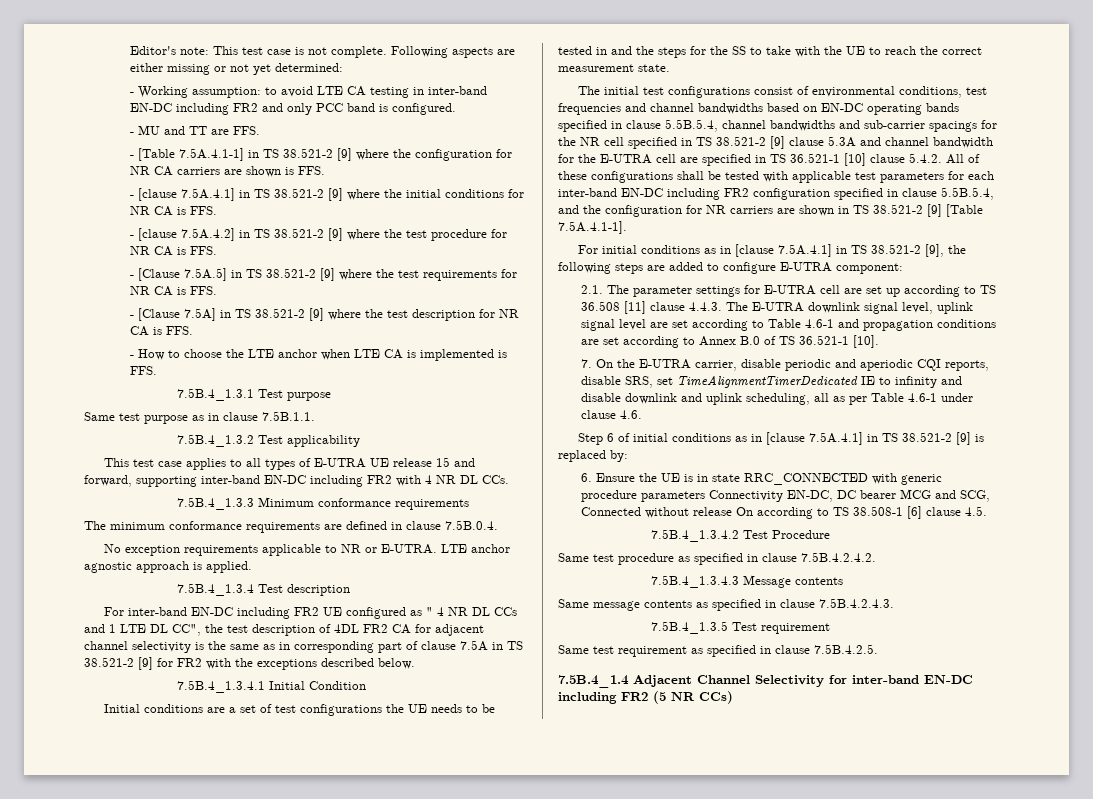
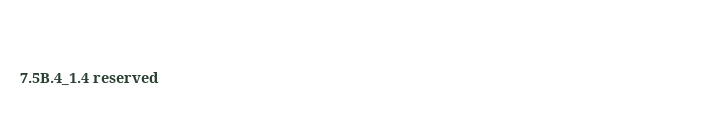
[130,46,516,58] [130,63,344,75] [130,86,488,98] [130,103,457,115] [130,125,261,135] [130,148,513,161] [130,166,326,177] [130,188,525,201] [130,206,218,216] [130,228,508,241] [130,246,218,256] [130,268,518,281] [130,286,218,296] [130,308,520,321] [130,326,194,336] [130,349,508,361] [130,366,158,375] [176,388,331,401] [84,411,315,424] [176,434,360,447] [104,457,476,470] [84,475,509,487] [176,497,469,510] [84,520,498,533] [104,544,511,556] [84,561,252,573] [176,583,350,596] [104,607,518,619] [84,624,484,636] [84,640,523,653] [84,657,415,670] [176,680,366,693] [104,704,496,716] [558,46,982,58] [558,64,670,72] [578,86,988,98] [558,103,959,115] [558,119,997,132] [558,136,993,149] [558,153,980,166] [558,171,994,183] [558,187,994,200] [558,204,983,217] [558,221,627,234] [578,244,967,257] [558,262,903,274] [581,285,997,297] [581,301,974,314] [581,319,997,331] [581,335,880,348] [581,359,990,371] [581,375,963,388] [581,393,974,405] [581,410,643,419] [578,432,985,445] [558,450,628,462] [581,473,943,485] [581,489,991,502] [581,506,988,519] [650,529,830,542] [558,552,876,565] [650,575,843,588] [558,598,894,611] [650,621,830,634] [558,644,878,657] [558,675,973,688] [558,691,733,704] Editor's note: This test case is not complete. Following aspects are either missing or not yet determined: // - Working assumption: to avoid LTE CA testing in inter-band EN-DC including FR2 and only PCC band is configured. // - MU and TT are FFS. // - [Table 7.5A.4.1-1] in TS 38.521-2 [9] where the configuration for NR CA carriers are shown is FFS. // - [clause 7.5A.4.1] in TS 38.521-2 [9] where the initial conditions for NR CA is FFS. // - [clause 7.5A.4.2] in TS 38.521-2 [9] where the test procedure for NR CA is FFS. // - [Clause 7.5A.5] in TS 38.521-2 [9] where the test requirements for NR CA is FFS. // - [Clause 7.5A] in TS 38.521-2 [9] where the test description for NR CA is FFS. // - How to choose the LTE anchor when LTE CA is implemented is FFS. // 7.5B.4_1.3.1 Test purpose // Same test purpose as in clause 7.5B.1.1. // 7.5B.4_1.3.2 Test applicability // This test case applies to all types of E-UTRA UE release 15 and forward, supporting inter-band EN-DC including FR2 with 4 NR DL CCs. // 7.5B.4_1.3.3 Minimum conformance requirements // The minimum conformance requirements are defined in clause 7.5B.0.4. // No exception requirements applicable to NR or E-UTRA. LTE anchor agnostic approach is applied. // 7.5B.4_1.3.4 Test description // For inter-band EN-DC including FR2 UE configured as " 4 NR DL CCs and 1 LTE DL CC", the test description of 4DL FR2 CA for adjacent channel selectivity is the same as in corresponding part of clause 7.5A in TS 38.521-2 [9] for FR2 with the exceptions described below. // 7.5B.4_1.3.4.1 Initial Condition // Initial conditions are a set of test configurations the UE needs to be tested in and the steps for the SS to take with the UE to reach the correct measurement state. // The initial test configurations consist of environmental conditions, test frequencies and channel bandwidths based on EN-DC operating bands specified in clause 5.5B.5.4, channel bandwidths and sub-carrier spacings for the NR cell specified in TS 38.521-2 [9] clause 5.3A and channel bandwidth for the E-UTRA cell are specified in TS 36.521-1 [10] clause 5.4.2. All of these configurations shall be tested with applicable test parameters for each inter-band EN-DC including FR2 configuration specified in clause 5.5B.5.4, and the configuration for NR carriers are shown in TS 38.521-2 [9] [Table 7.5A.4.1-1]. // For initial conditions as in [clause 7.5A.4.1] in TS 38.521-2 [9], the following steps are added to configure E-UTRA component: // 2.1. The parameter settings for E-UTRA cell are set up according to TS 36.508 [11] clause 4.4.3. The E-UTRA downlink signal level, uplink signal level are set according to Table 4.6-1 and propagation conditions are set according to Annex B.0 of TS 36.521-1 [10]. // 7. On the E-UTRA carrier, disable periodic and aperiodic CQI reports, disable SRS, set TimeAlignmentTimerDedicated IE to infinity and disable downlink and uplink scheduling, all as per Table 4.6-1 under clause 4.6. // Step 6 of initial conditions as in [clause 7.5A.4.1] in TS 38.521-2 [9] is replaced by: // 6. Ensure the UE is in state RRC_CONNECTED with generic procedure parameters Connectivity EN-DC, DC bearer MCG and SCG, Connected without release On according to TS 38.508-1 [6] clause 4.5. // 7.5B.4_1.3.4.2 Test Procedure // Same test procedure as specified in clause 7.5B.4.2.4.2. // 7.5B.4_1.3.4.3 Message contents // Same message contents as specified in clause 7.5B.4.2.4.3. // 7.5B.4_1.3.5 Test requirement // Same test requirement as specified in clause 7.5B.4.2.5. // 7.5B.4_1.4 Adjacent Channel Selectivity for inter-band EN-DC including FR2 (5 NR CCs) -> [20,72,159,85] 7.5B.4_1.4 reserved

